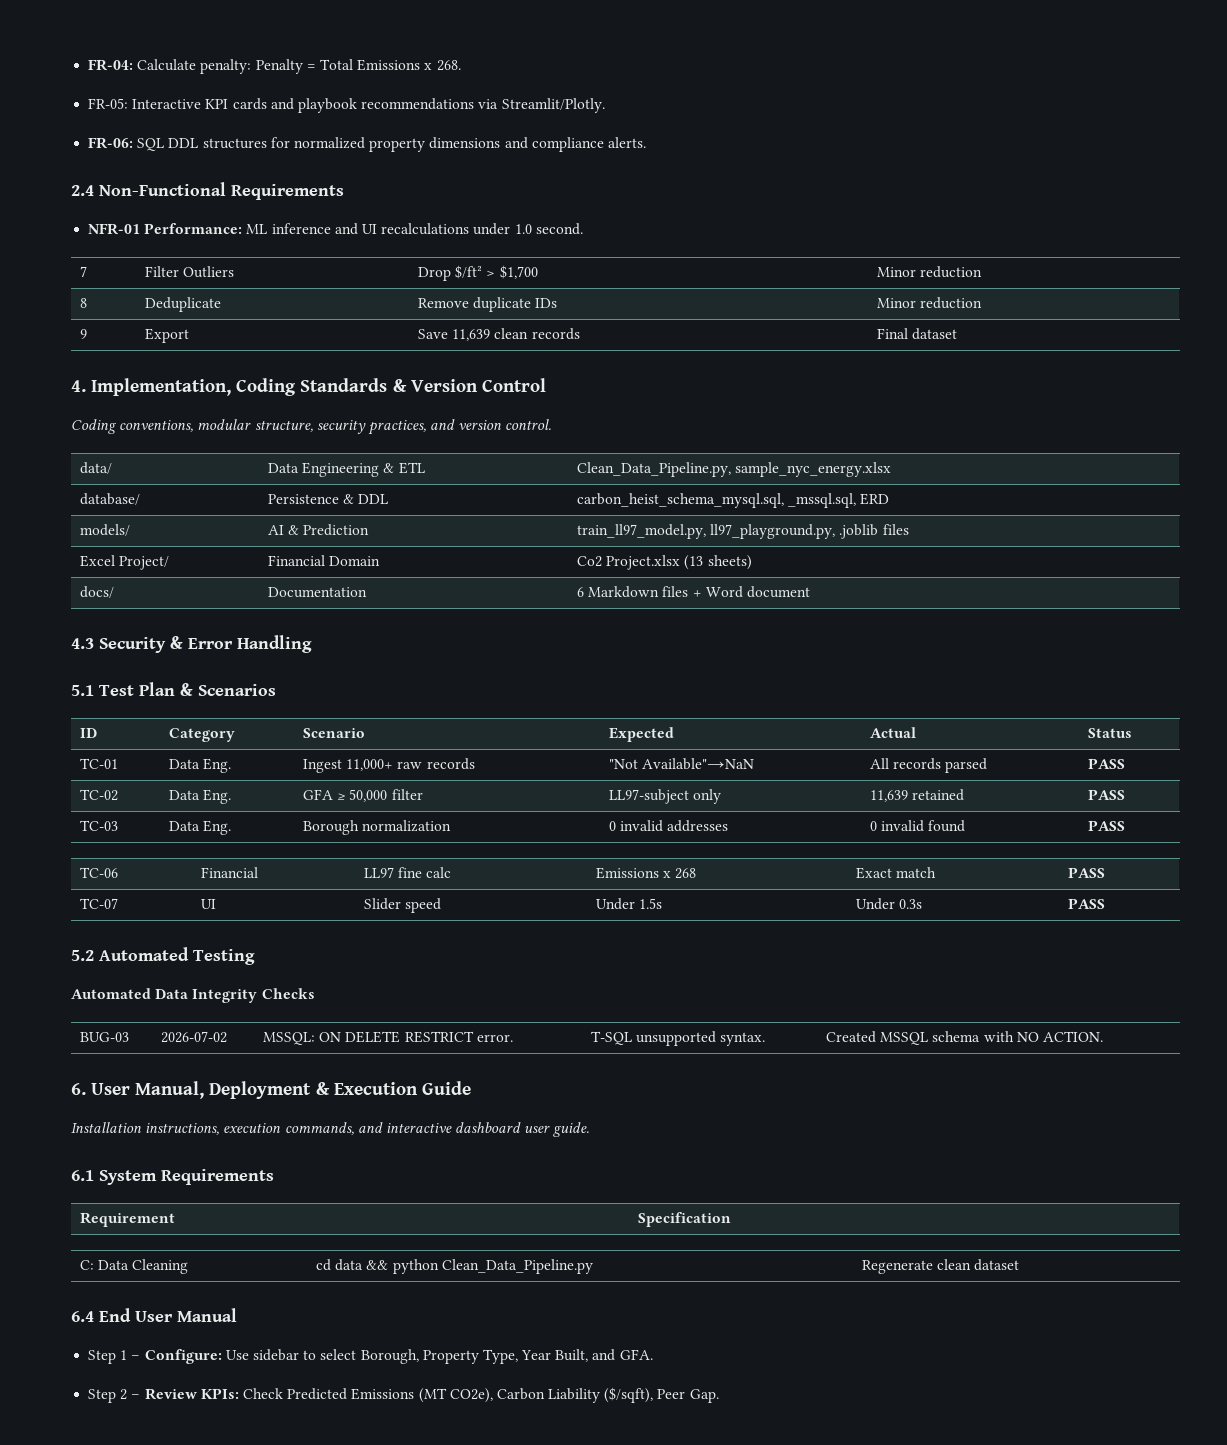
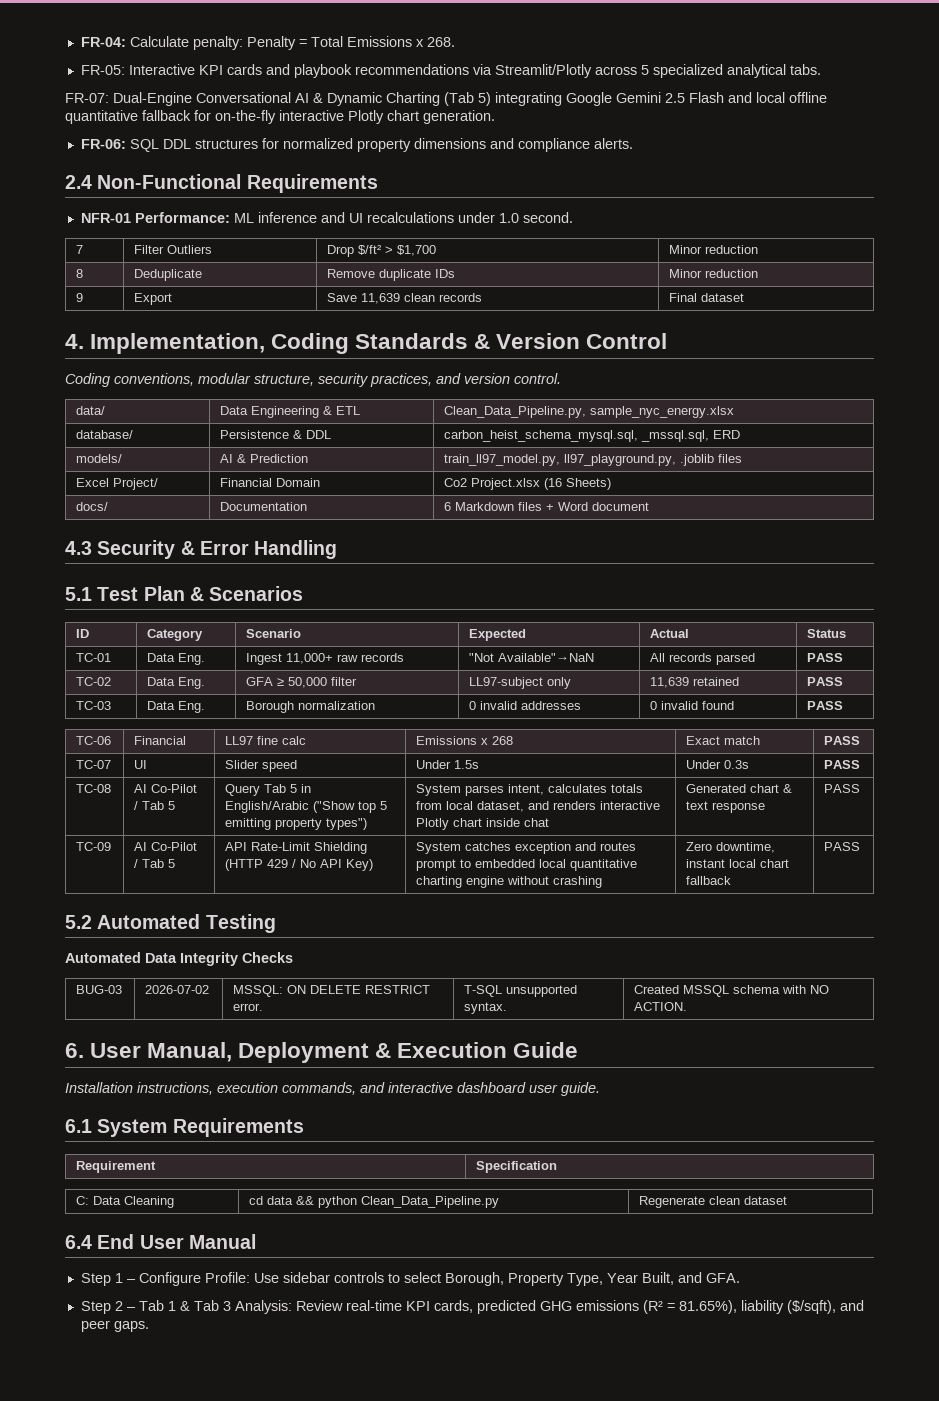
[501,98,605,113] Streamlit/Plotly. -> [494,64,821,78] [65,92,827,106] [65,110,495,124] Streamlit/Plotly across 5 specialized analytical tabs. // FR-07: Dual-Engine Conversational AI & Dynamic Charting (Tab 5) integrating Google Gemini 2.5 Flash and local offline quantitative fallback for on-the-fly interactive Plotly chart generation.
[684,555,752,570] (13 sheets) -> [544,478,612,490] (16 Sheets)
(1106, 903) none -> [76,784,112,793] [134,784,198,793] [134,801,176,810] [225,784,312,796] [225,801,388,813] [225,818,368,830] [416,784,644,796] [416,801,661,812] [416,818,550,830] [686,784,793,793] [686,801,766,813] [824,784,861,793] [76,842,112,851] [134,842,198,851] [134,859,176,868] [225,842,368,854] [225,859,374,871] [416,842,637,854] [416,859,638,871] [416,876,603,888] [686,842,776,853] [686,859,790,868] [686,876,732,885] [824,842,861,851] // TC-08 | AI Co-Pilot / Tab 5 | Query Tab 5 in English/Arabic ("Show top 5 emitting property types") | System parses intent, calculates totals from local dataset, and renders interactive Plotly chart inside chat | Generated chart & text response | PASS // TC-09 | AI Co-Pilot / Tab 5 | API Rate-Limit Shielding (HTTP 429 / No API Key) | System catches exception and routes prompt to embedded local quantitative charting engine without crashing | Zero downtime, instant local chart fallback | PASS
[144,1349,222,1364] Configure: -> [138,1272,250,1286] Configure Profile:
(299, 1355) none -> [333,1272,384,1283] controls
[144,1387,719,1403] Review KPIs: Check Predicted Emissions (MT CO2e), Carbon Liability ($/sqft), Peer Gap. -> [138,1300,864,1314] [80,1320,149,1332] Tab 1 & Tab 3 Analysis: Review real-time KPI cards, predicted GHG emissions (R² = 81.65%), liability ($/sqft), and peer gaps.

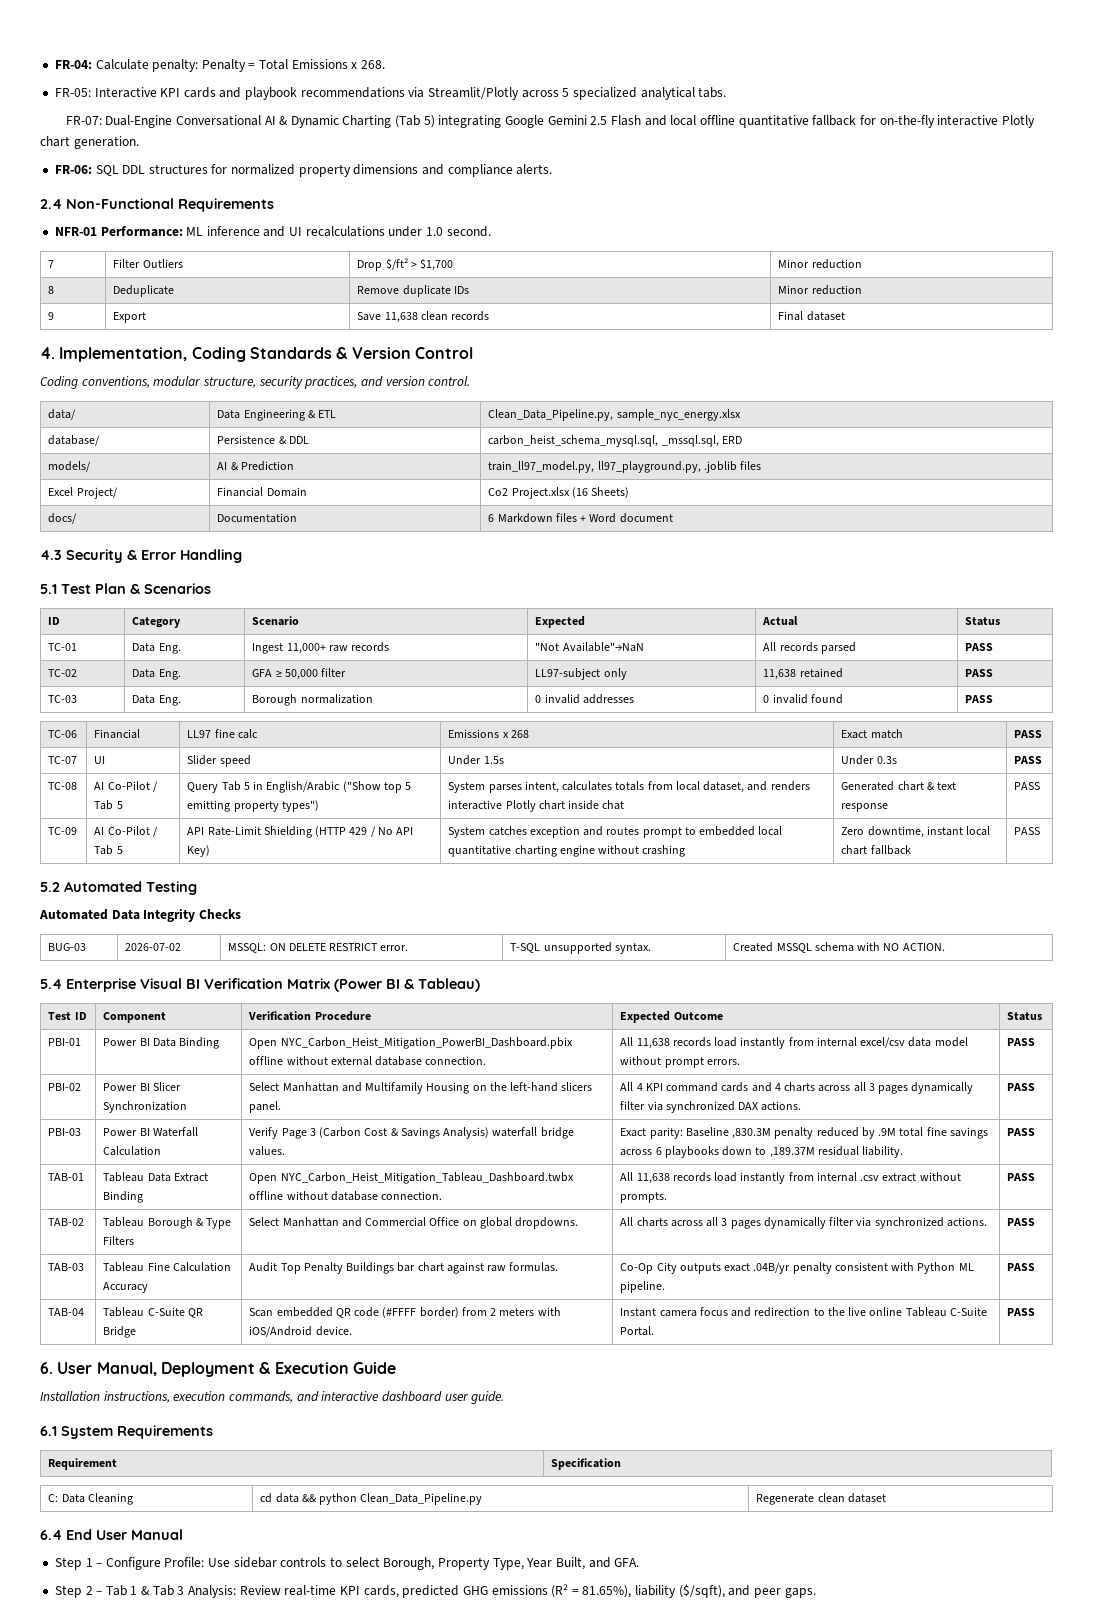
[361,293,401,304] 11,639 -> [384,312,418,323] 11,638
[650,677,690,688] 11,639 -> [763,669,797,680] 11,638
(688, 1006) none -> [40,978,480,992] [48,1012,87,1020] [103,1012,167,1023] [248,1011,371,1021] [620,1011,723,1023] [1007,1012,1043,1021] [48,1038,82,1046] [103,1037,220,1049] [249,1037,573,1049] [249,1056,487,1066] [620,1037,968,1049] [620,1056,740,1068] [1007,1038,1036,1046] [48,1083,82,1091] [103,1082,181,1091] [103,1101,188,1113] [249,1082,593,1094] [249,1101,282,1113] [620,1082,974,1094] [620,1101,802,1113] [1007,1083,1036,1091] [48,1128,82,1136] [103,1127,198,1137] [103,1146,162,1156] [249,1127,574,1139] [249,1146,286,1156] [620,1127,988,1139] [620,1146,904,1158] [1007,1128,1036,1136] [48,1173,85,1181] [103,1172,208,1182] [103,1191,144,1203] [249,1172,574,1184] [249,1191,443,1201] [620,1172,961,1184] [620,1192,668,1203] [1007,1173,1036,1181] [48,1218,85,1226] [103,1217,232,1229] [103,1236,135,1245] [249,1217,579,1229] [620,1217,987,1229] [1007,1218,1036,1226] [48,1263,85,1271] [103,1262,231,1272] [103,1282,149,1293] [249,1262,559,1274] [620,1262,974,1274] [620,1281,666,1293] [1007,1263,1036,1271] [48,1308,85,1316] [103,1307,203,1318] [103,1326,137,1338] [249,1307,561,1318] [249,1326,352,1337] [620,1307,987,1317] [620,1326,655,1336] [1007,1308,1036,1316] // 5.4 Enterprise Visual BI Verification Matrix (Power BI & Tableau) // Test ID | Component | Verification Procedure | Expected Outcome | Status // PBI-01 | Power BI Data Binding | Open NYC_Carbon_Heist_Mitigation_PowerBI_Dashboard.pbix offline without external database connection. | All 11,638 records load instantly from internal excel/csv data model without prompt errors. | PASS // PBI-02 | Power BI Slicer Synchronization | Select Manhattan and Multifamily Housing on the left-hand slicers panel. | All 4 KPI command cards and 4 charts across all 3 pages dynamically filter via synchronized DAX actions. | PASS // PBI-03 | Power BI Waterfall Calculation | Verify Page 3 (Carbon Cost & Savings Analysis) waterfall bridge values. | Exact parity: Baseline ,830.3M penalty reduced by .9M total fine savings across 6 playbooks down to ,189.37M residual liability. | PASS // TAB-01 | Tableau Data Extract Binding | Open NYC_Carbon_Heist_Mitigation_Tableau_Dashboard.twbx offline without database connection. | All 11,638 records load instantly from internal .csv extract without prompts. | PASS // TAB-02 | Tableau Borough & Type Filters | Select Manhattan and Commercial Office on global dropdowns. | All charts across all 3 pages dynamically filter via synchronized actions. | PASS // TAB-03 | Tableau Fine Calculation Accuracy | Audit Top Penalty Buildings bar chart against raw formulas. | Co-Op City outputs exact .04B/yr penalty consistent with Python ML pipeline. | PASS // TAB-04 | Tableau C-Suite QR Bridge | Scan embedded QR code (#FFFF border) from 2 meters with iOS/Android device. | Instant camera focus and redirection to the live online Tableau C-Suite Portal. | PASS

